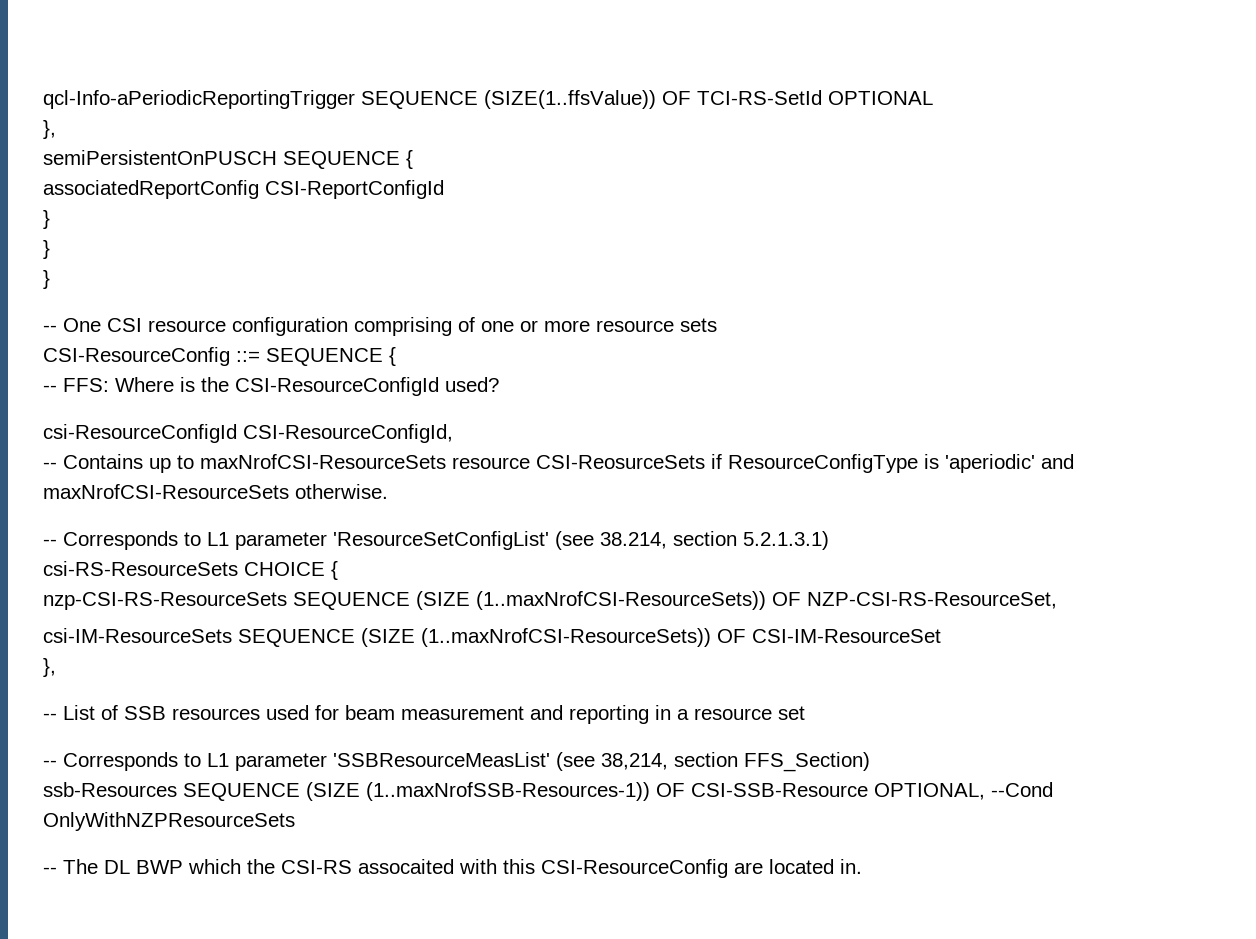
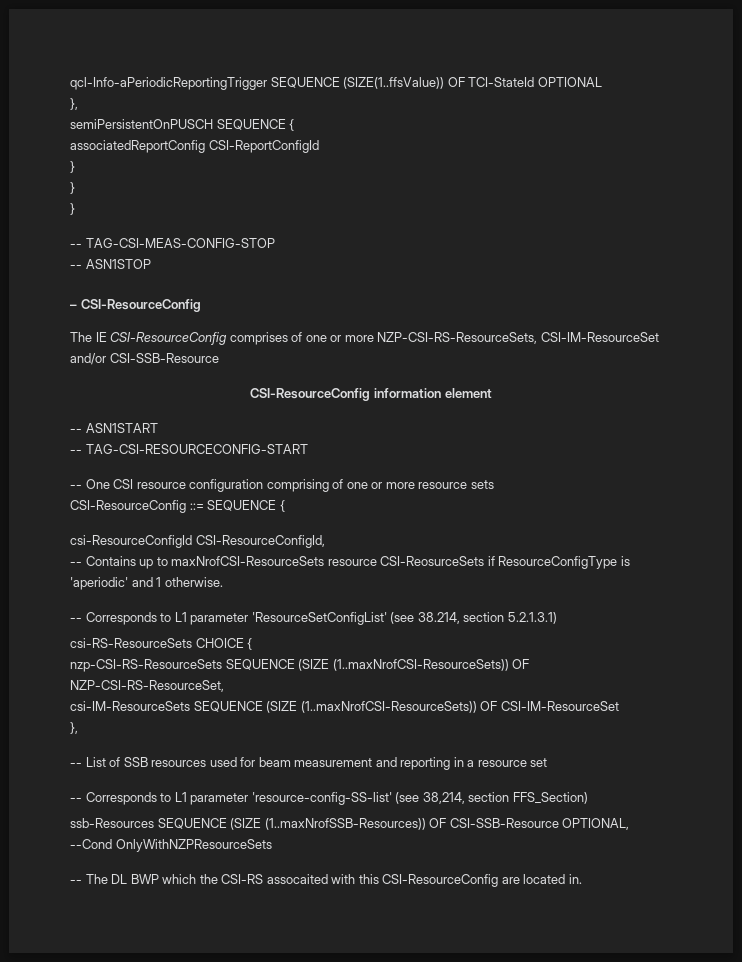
[697,90,822,105] TCI-RS-SetId -> [468,77,535,87] TCI-StateId
(50, 279) none -> [70,238,275,248] [70,259,151,269] [70,299,201,312] [70,332,659,345] [70,353,219,365] [250,388,492,401] [70,423,158,433] [70,444,308,454] // -- TAG-CSI-MEAS-CONFIG-STOP // -- ASN1STOP // – CSI-ResourceConfig // The IE CSI-ResourceConfig comprises of one or more NZP-CSI-RS-ResourceSets, CSI-IM-ResourceSet and/or CSI-SSB-Resource // CSI-ResourceConfig information element // -- ASN1START // -- TAG-CSI-RESOURCECONFIG-START
[43,377,499,396] // -- FFS: Where is the CSI-ResourceConfigId used? -> (285, 506) none
[43,484,289,499] maxNrofCSI-ResourceSets -> [156,577,162,587] 1
[333,752,550,767] 'SSBResourceMeasList' -> [251,792,392,805] 'resource-config-SS-list'
[366,782,650,801] (1..maxNrofSSB-Resources-1)) -> [264,818,426,830] (1..maxNrofSSB-Resources))

